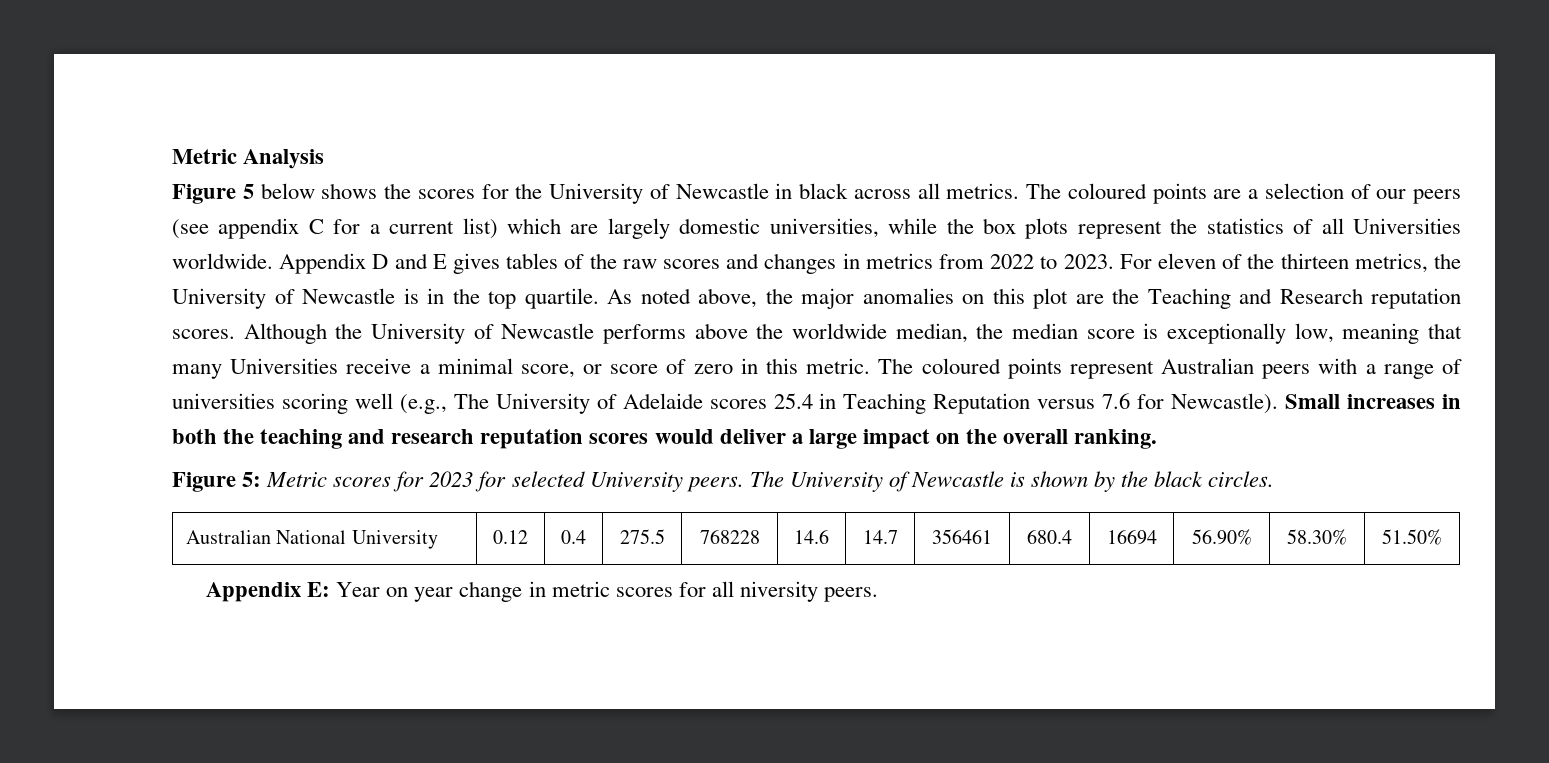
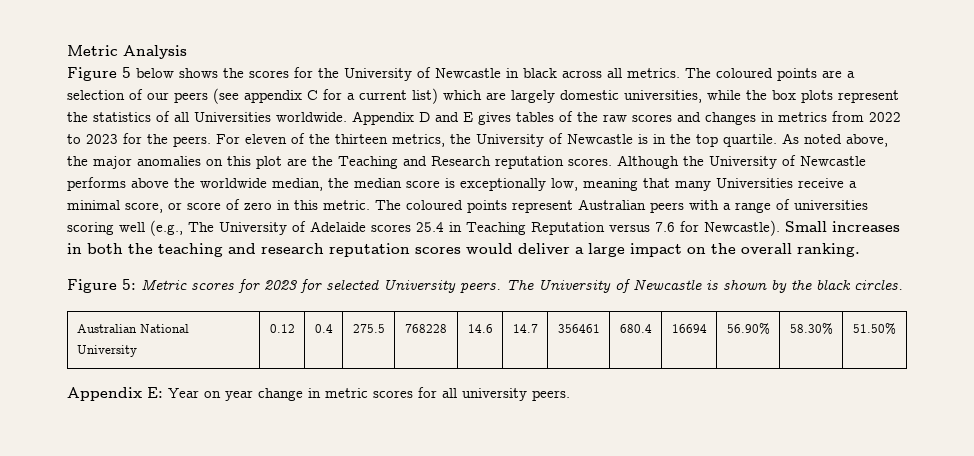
[1063,254,1114,269] 2023. -> [86,133,211,147] 2023 for the peers.
[739,581,818,602] niversity -> [462,388,527,401] university

